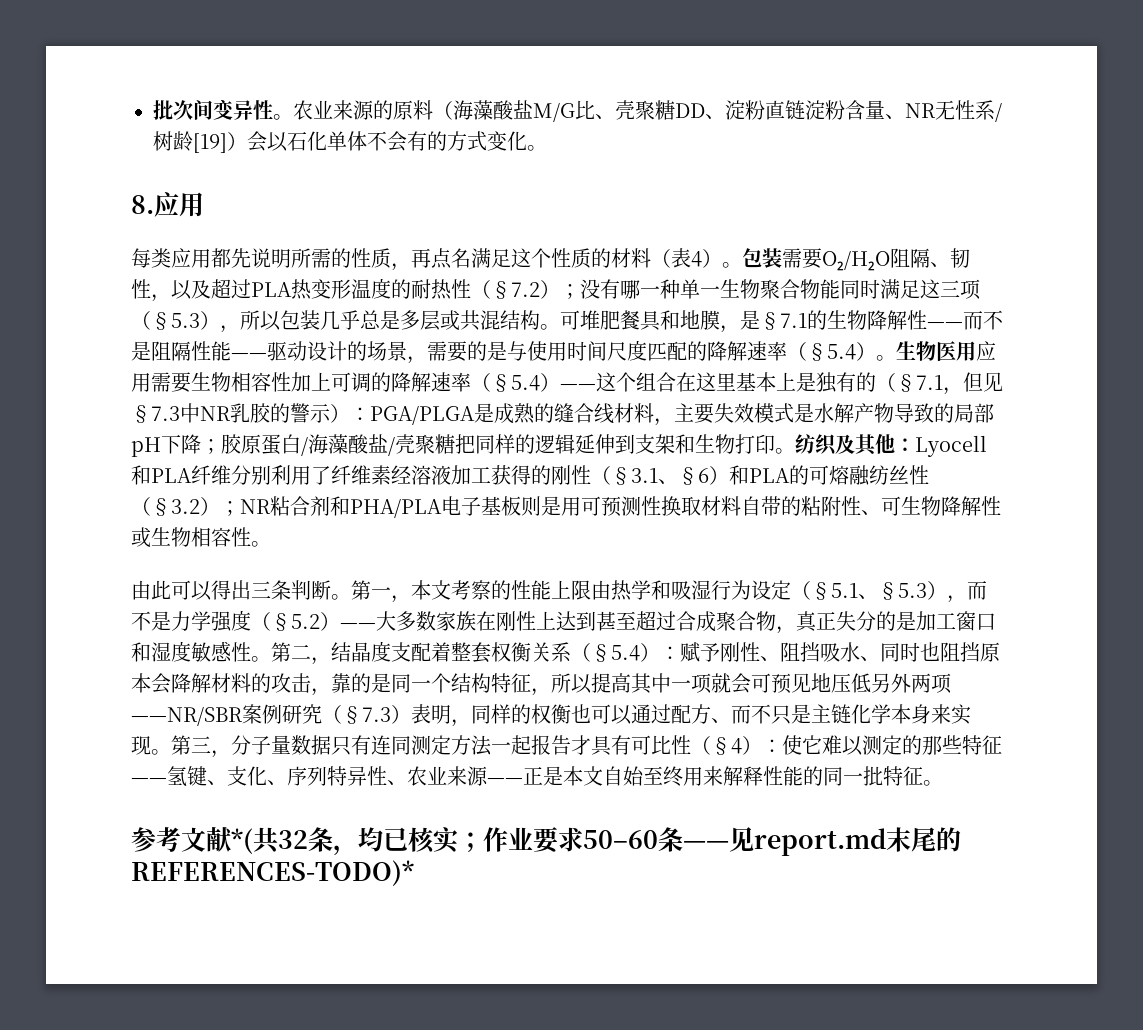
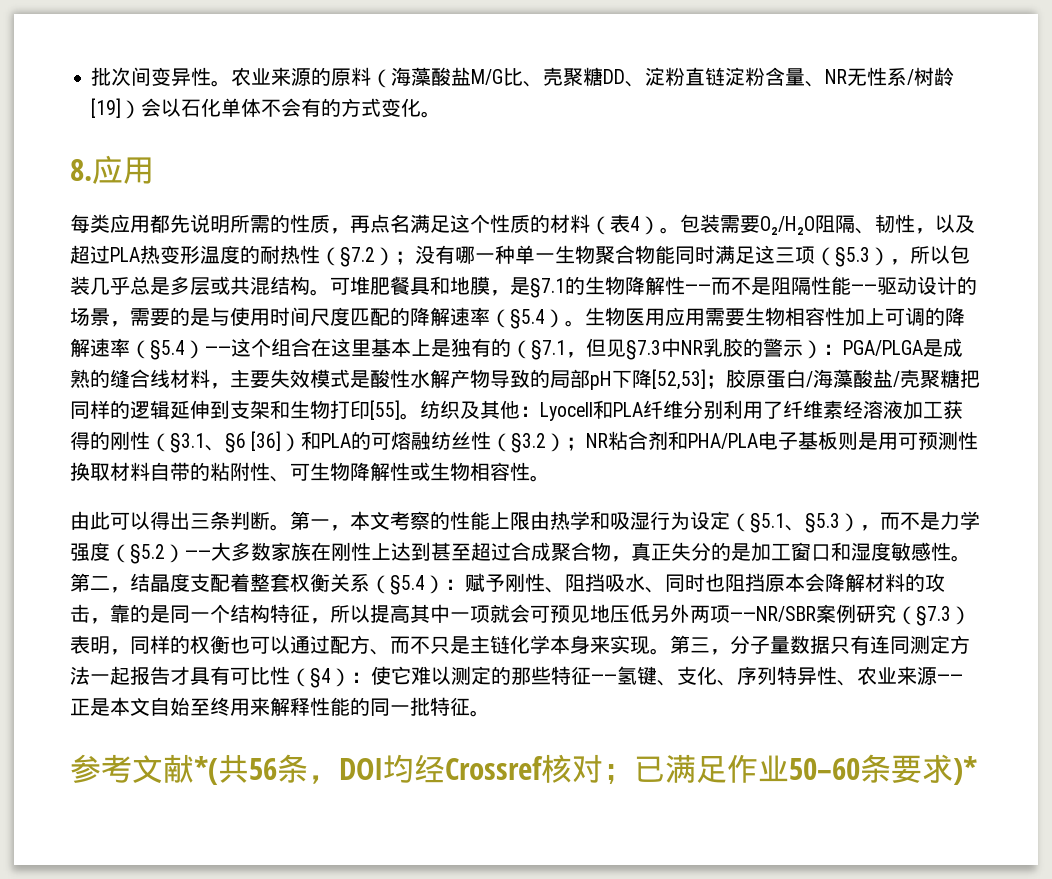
(814, 413) none -> [370,369,410,388] 酸性
(201, 444) none -> [652,369,706,390] [52,53]
(775, 444) none -> [370,400,400,420] [55]
(709, 476) none -> [251,431,282,451] [36]
[278,827,961,856] [131,860,414,886] 32条，均已核实；作业要求50–60条——见report.md末尾的REFERENCES-TODO)* -> [249,754,977,785] 56条，DOI均经Crossref核对；已满足作业50–60条要求)*

